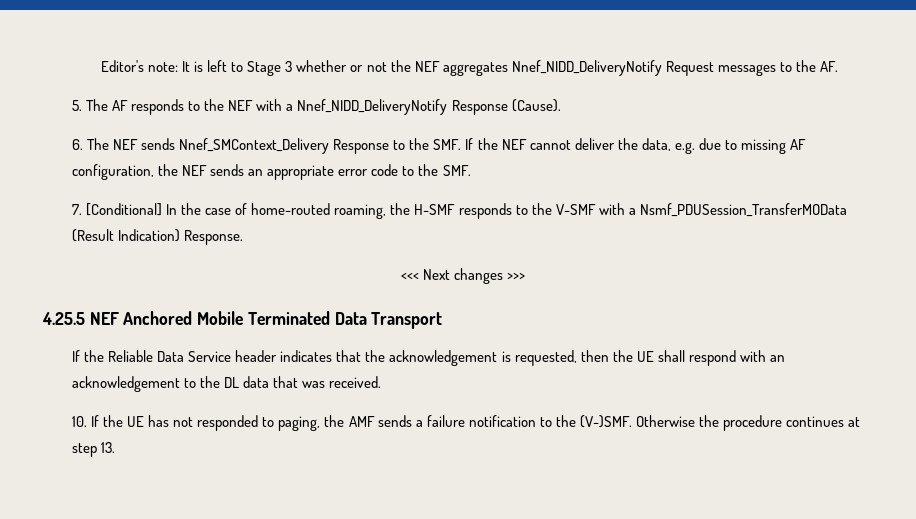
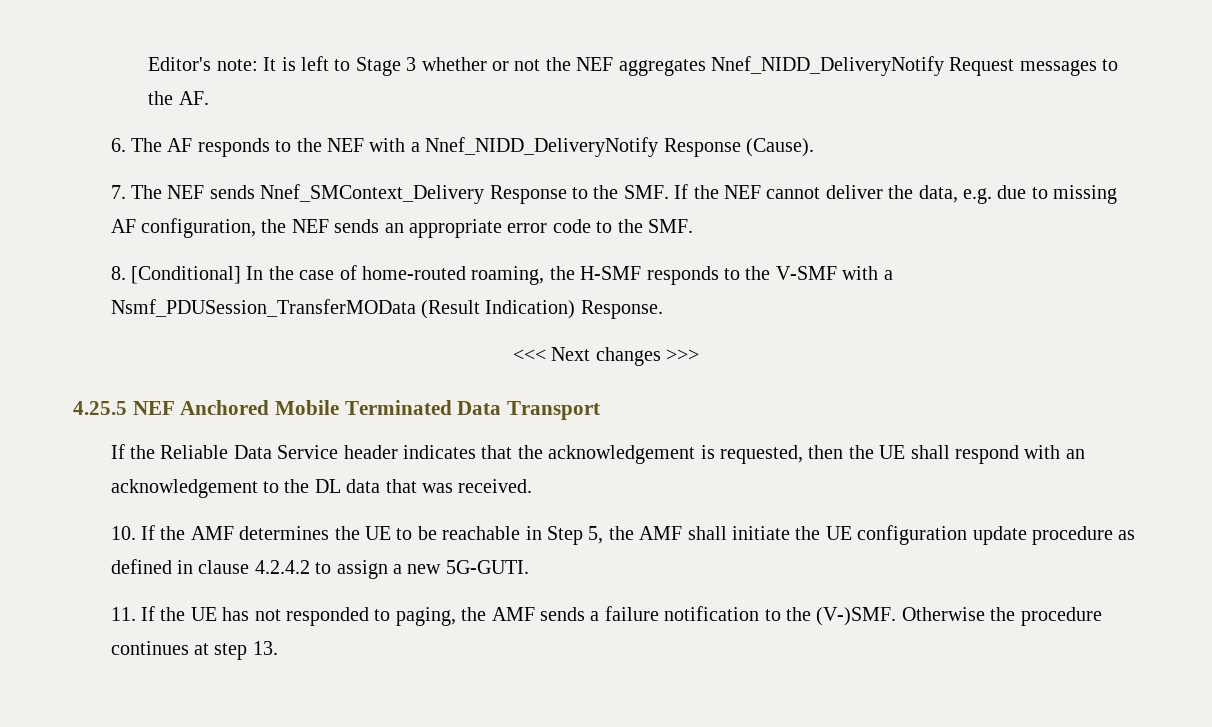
[72,100,83,111] 5. -> [110,138,126,152] 6.
[72,139,84,150] 6. -> [110,185,126,199] 7.
[72,204,83,215] 7. -> [110,266,126,280] 8.
(124, 421) none -> [190,525,1136,545] [110,559,529,579] [110,606,186,621] AMF determines the UE to be reachable in Step 5, the AMF shall initiate the UE configuration update procedure as defined in clause 4.2.4.2 to assign a new 5G-GUTI. // 11. If the

